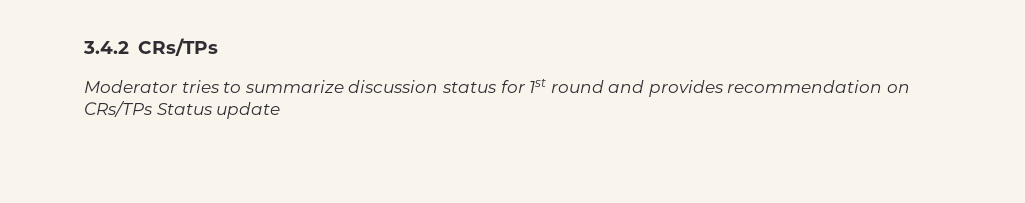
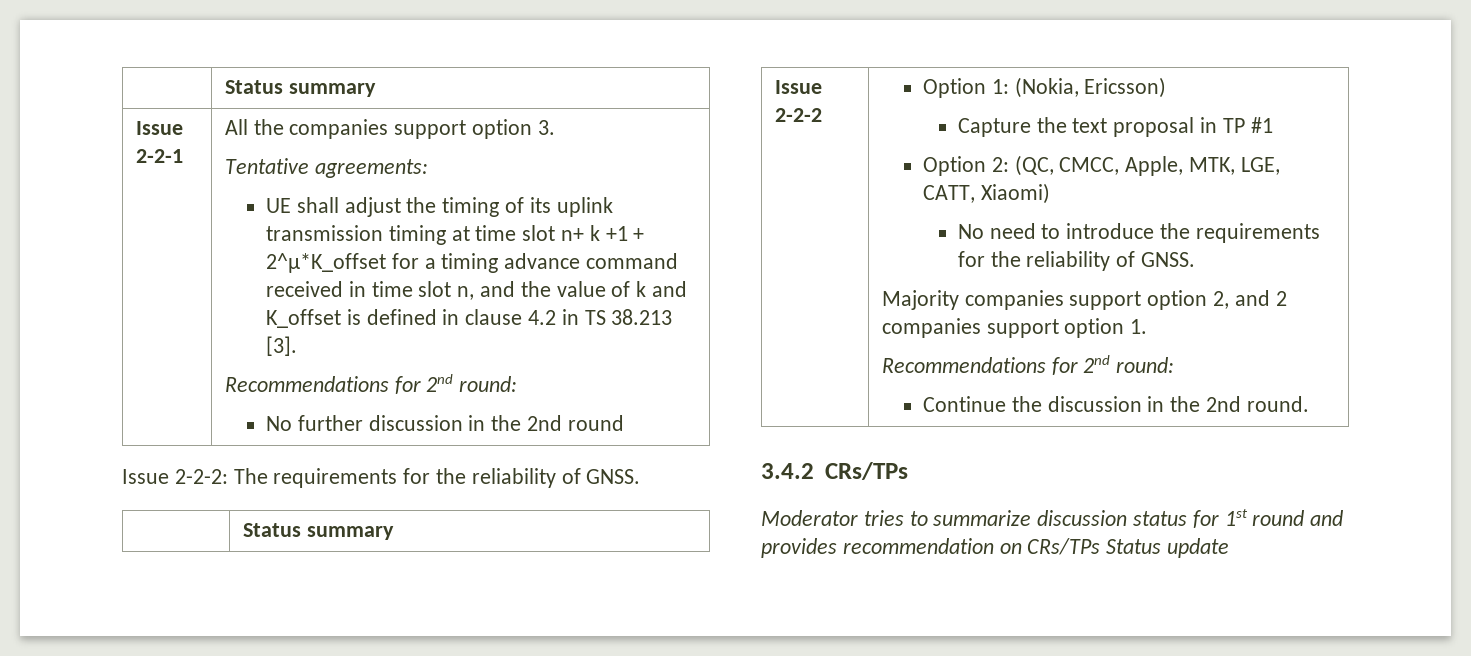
(83, 47) none -> [224,80,376,97] [135,121,183,135] [135,149,183,163] [224,119,555,139] [224,158,428,178] [265,197,613,217] [265,225,645,245] [265,253,678,273] [265,281,688,300] [265,309,673,328] [265,336,297,356] [224,374,518,394] [265,415,624,431] [122,468,641,488] [242,523,394,540] [774,80,822,94] [774,108,822,122] [922,77,1167,98] [957,117,1273,137] [922,155,1280,176] [922,183,1050,204] [957,223,1320,243] [957,251,1196,271] [881,290,1287,310] [881,318,1148,338] [881,355,1175,375] [922,396,1309,412] | Status summary // Issue 2-2-1 | All the companies support option 3. // Tentative agreements: // UE shall adjust the timing of its uplink transmission timing at time slot n+ k +1 + 2^μ*K_offset for a timing advance command received in time slot n, and the value of k and K_offset is defined in clause 4.2 in TS 38.213 [3]. // Recommendations for 2nd round: // No further discussion in the 2nd round // Issue 2-2-2: The requirements for the reliability of GNSS. // | Status summary // Issue 2-2-2 | Option 1: (Nokia, Ericsson) // Capture the text proposal in TP #1 // Option 2: (QC, CMCC, Apple, MTK, LGE, CATT, Xiaomi) // No need to introduce the requirements for the reliability of GNSS. // Majority companies support option 2, and 2 companies support option 1. // Recommendations for 2nd round: // Continue the discussion in the 2nd round. //

